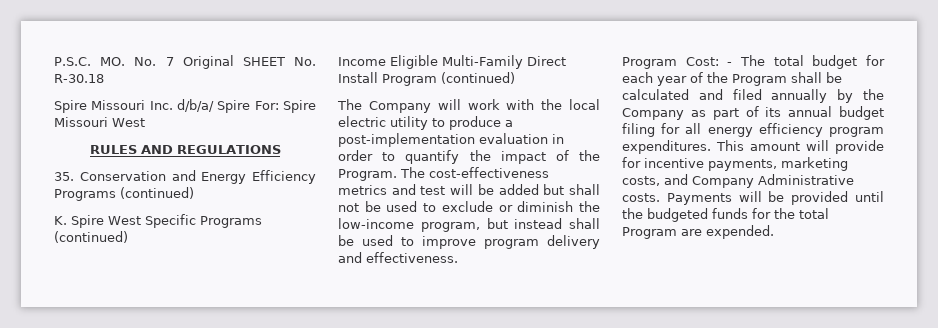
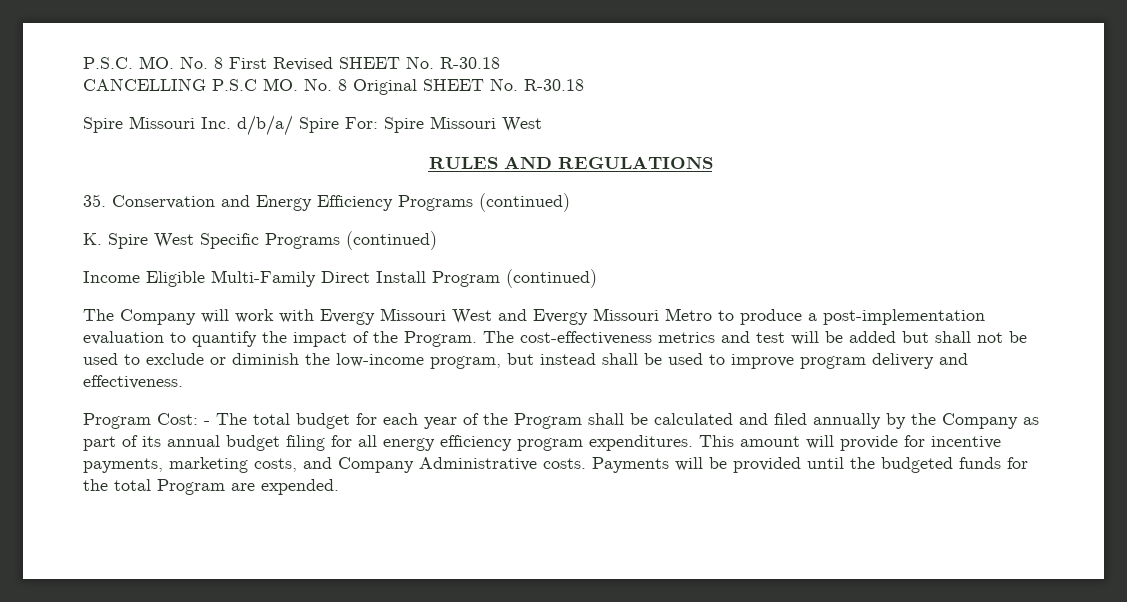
[165,57,174,66] 7 -> [214,56,500,71] [83,78,347,91] 8 First Revised SHEET No. R-30.18 // CANCELLING P.S.C MO. No. 8
[541,99,600,110] [338,116,428,130] the local electric utility -> [320,308,712,325] Evergy Missouri West and Evergy Missouri Metro
[552,134,564,144] [338,150,373,161] in order -> (164, 338) none

